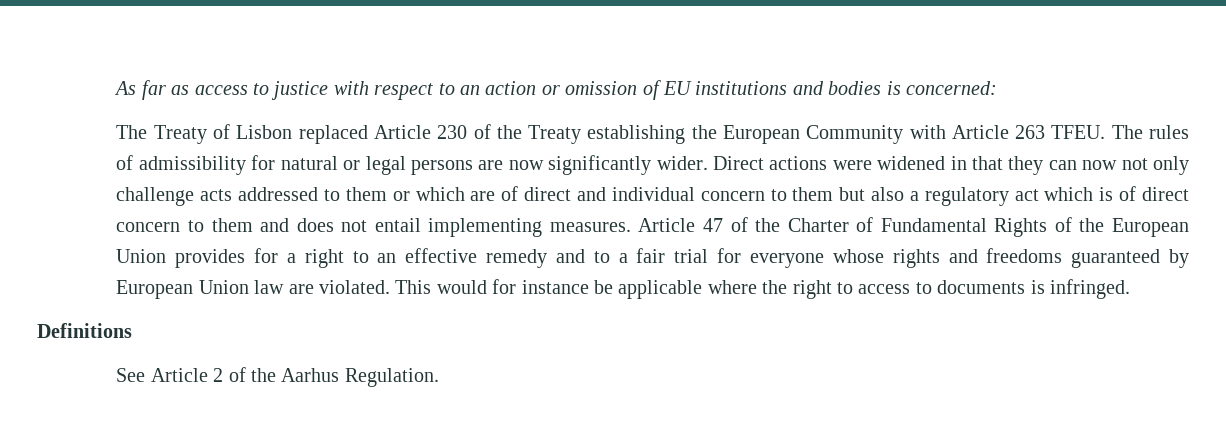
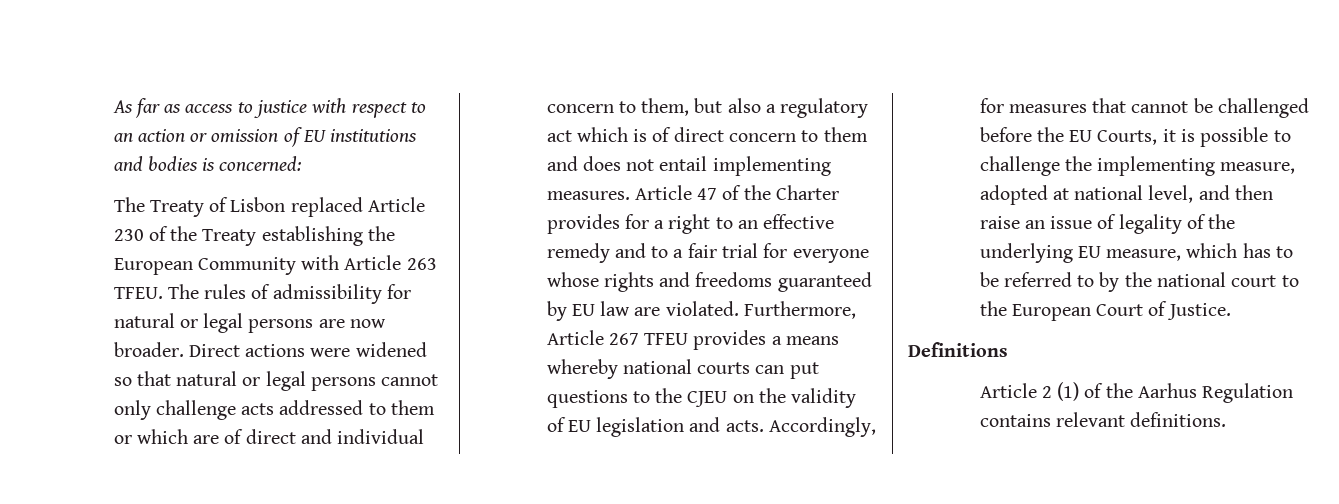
[548,155,708,175] significantly wider. -> [113,342,184,357] broader.
[950,156,1148,175] in that they can now not -> [113,371,439,391] so that natural or legal persons cannot
[792,187,834,201] them -> [641,98,690,116] them,
[856,217,1189,237] [116,249,167,263] of Fundamental Rights of the European Union -> (839, 192) none
[116,280,249,299] European Union -> [571,304,595,316] EU
[395,279,1131,299] This would for instance be applicable where the right to access to documents is infringed. -> [743,301,856,319] [546,330,839,350] [546,359,819,379] [546,388,857,408] [546,417,876,437] [979,98,1309,118] [979,127,1291,147] [979,156,1296,176] [979,185,1273,205] [979,214,1236,234] [979,243,1293,263] [979,272,1299,292] [979,301,1231,321] Furthermore, Article 267 TFEU provides a means whereby national courts can put questions to the CJEU on the validity of EU legislation and acts. Accordingly, for measures that cannot be challenged before the EU Courts, it is possible to challenge the implementing measure, adopted at national level, and then raise an issue of legality of the underlying EU measure, which has to be referred to by the national court to the European Court of Justice.
[116,368,146,382] See -> (1008, 349) none
(224, 375) none -> [1057,382,1080,401] (1)
[344,368,439,387] Regulation. -> [1202,383,1294,403] [979,412,1227,427] Regulation contains relevant definitions.

